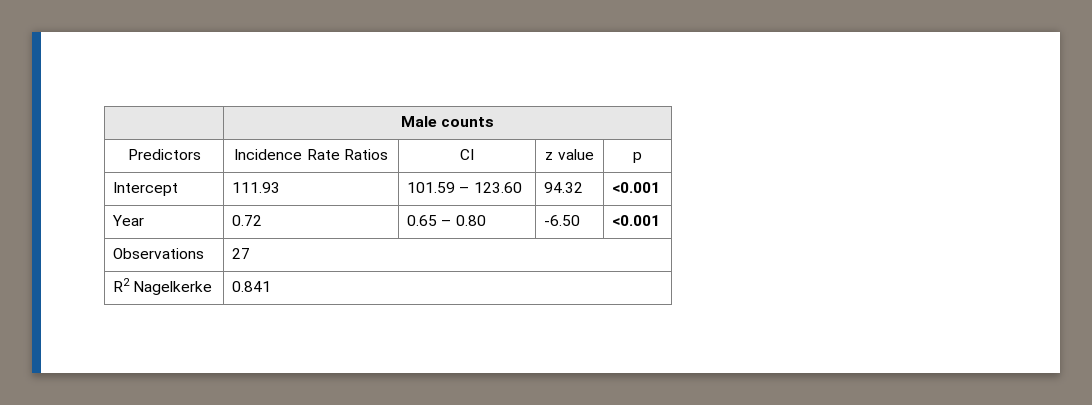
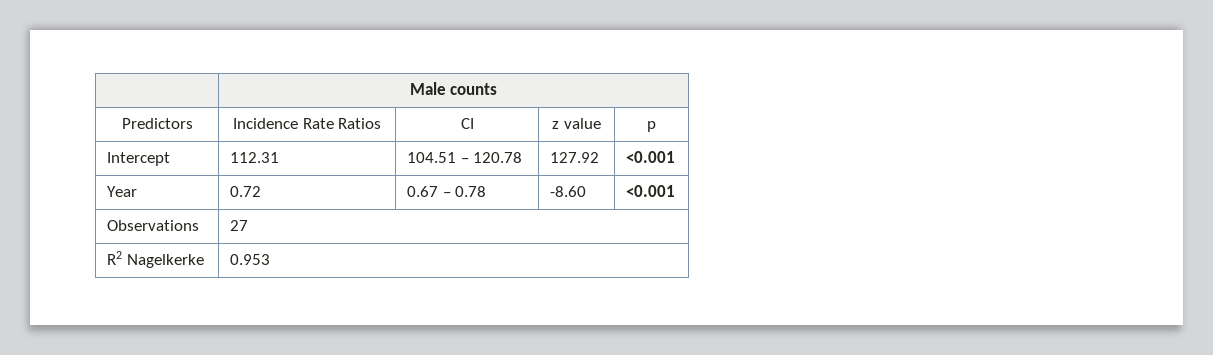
[232,182,281,193] [407,182,522,193] [544,182,584,193] 111.93 | 101.59 – 123.60 | 94.32 -> [230,152,280,163] [407,152,523,163] [550,152,600,163] 112.31 | 104.51 – 120.78 | 127.92
[407,215,486,226] [544,215,581,226] 0.65 – 0.80 | -6.50 -> [407,186,487,197] [550,186,587,197] 0.67 – 0.78 | -8.60
[232,281,272,292] 0.841 -> [230,254,271,265] 0.953

